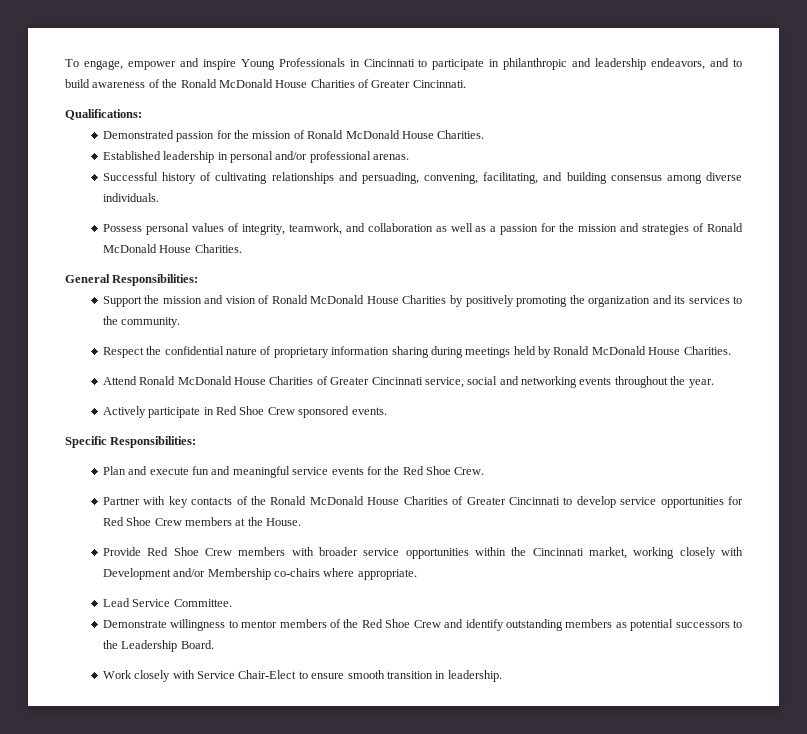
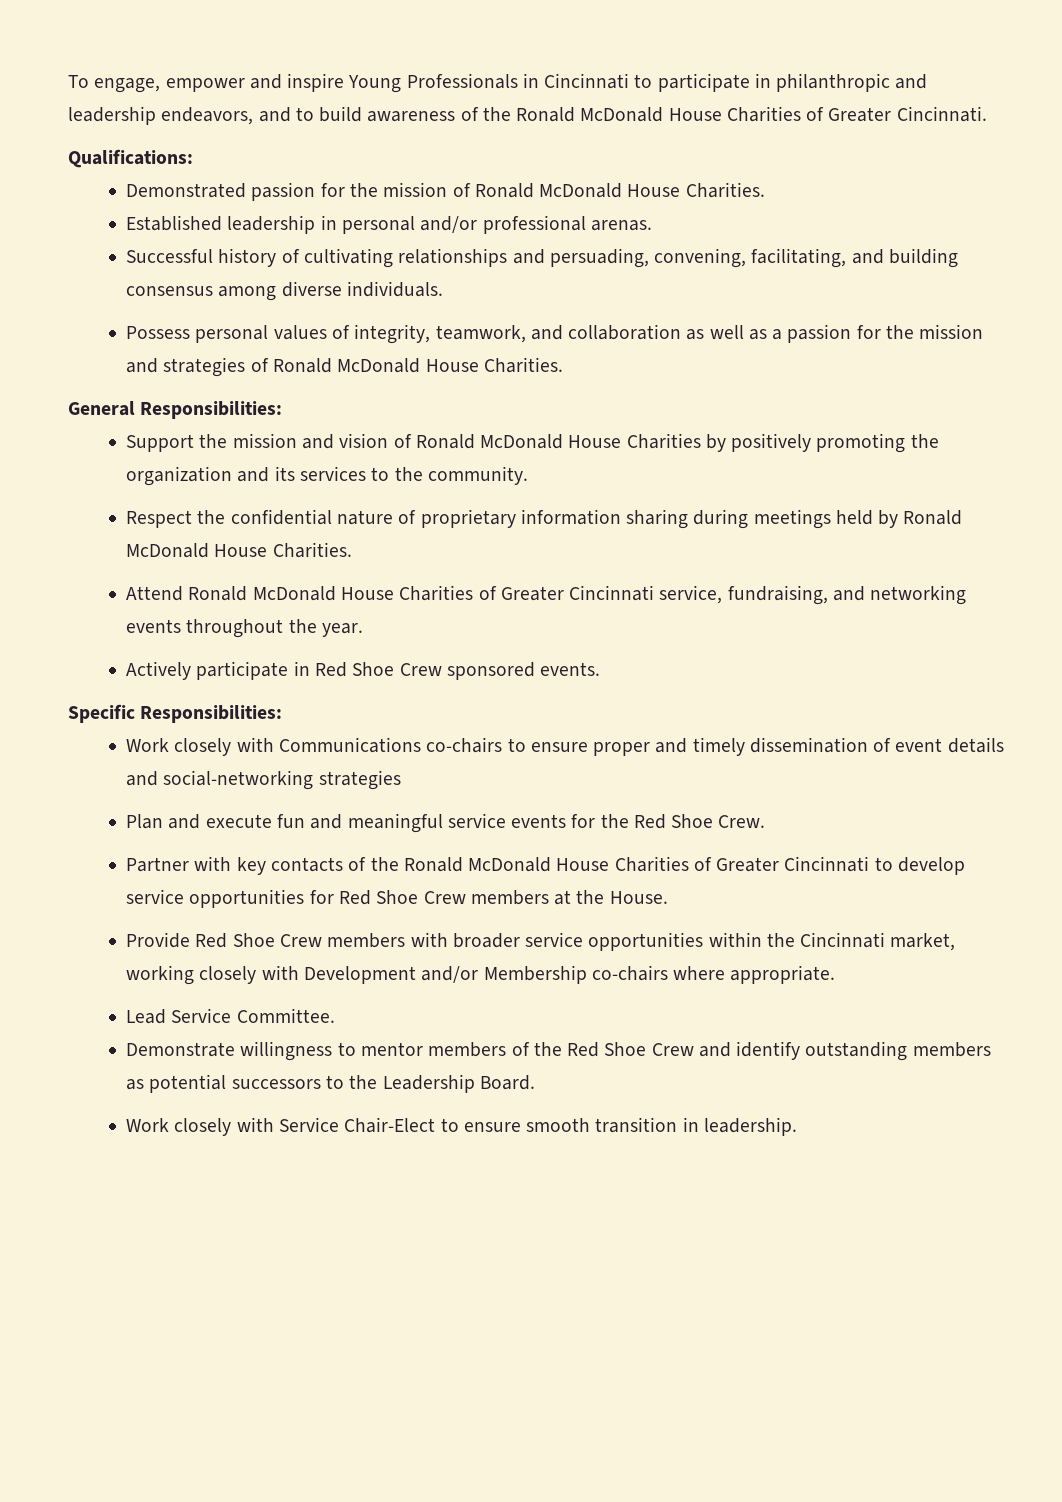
[467,376,498,385] social -> [727,585,828,605] fundraising,
(197, 442) none -> [126,737,1004,756] [126,770,401,790] // Work closely with Communications co-chairs to ensure proper and timely dissemination of event details and social-networking strategies

